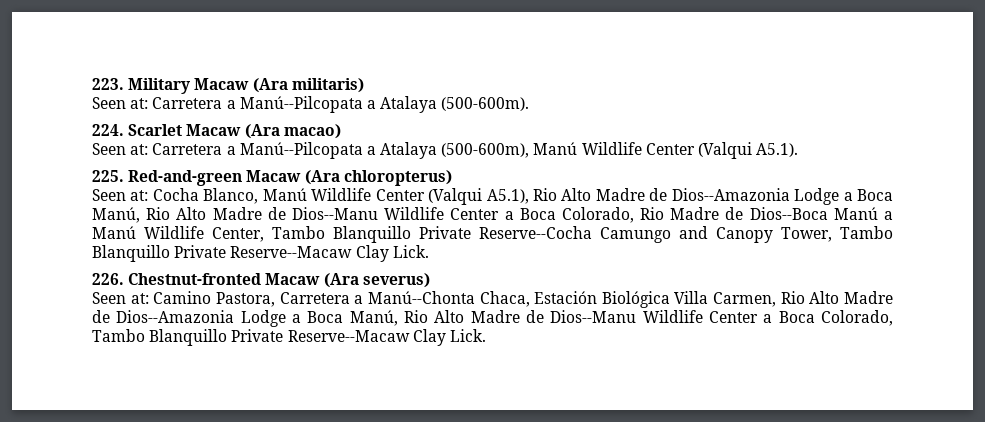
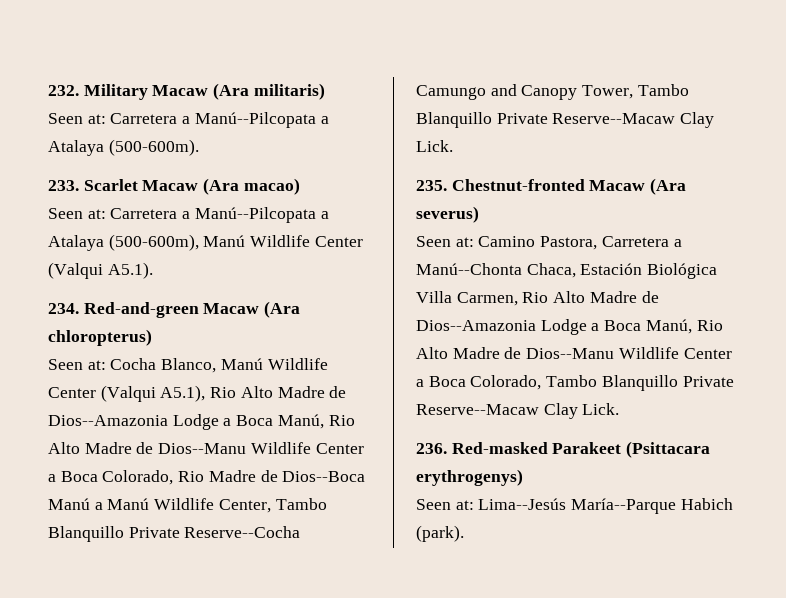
[92,78,124,90] 223. -> [48,85,79,96] 232.
[92,124,124,136] 224. -> [48,180,79,191] 233.
[92,170,124,182] 225. -> [48,303,79,314] 234.
[92,273,124,285] 226. -> [416,180,447,191] 235.
(486, 335) none -> [416,441,711,458] [416,469,523,486] [416,498,733,514] [416,525,464,542] // 236. Red-masked Parakeet (Psittacara erythrogenys) // Seen at: Lima--Jesús María--Parque Habich (park).

